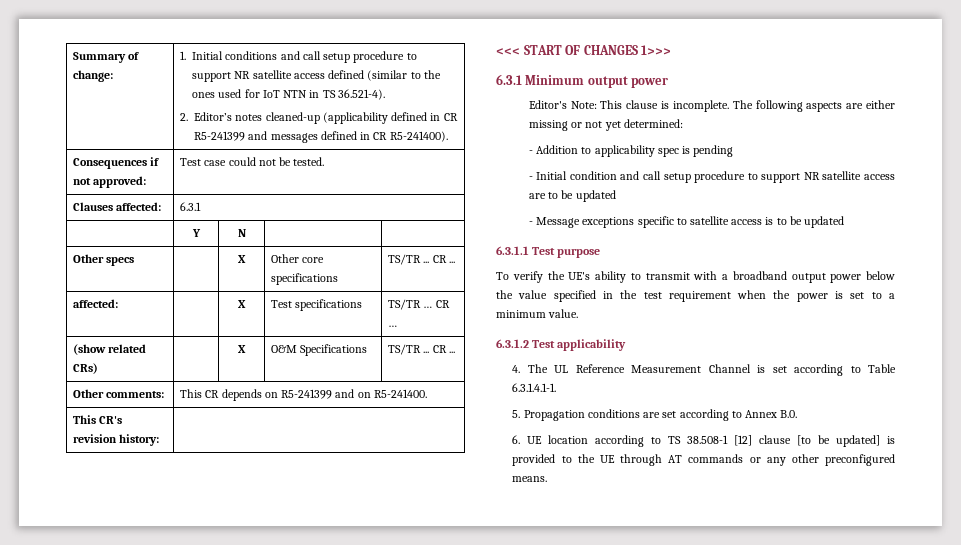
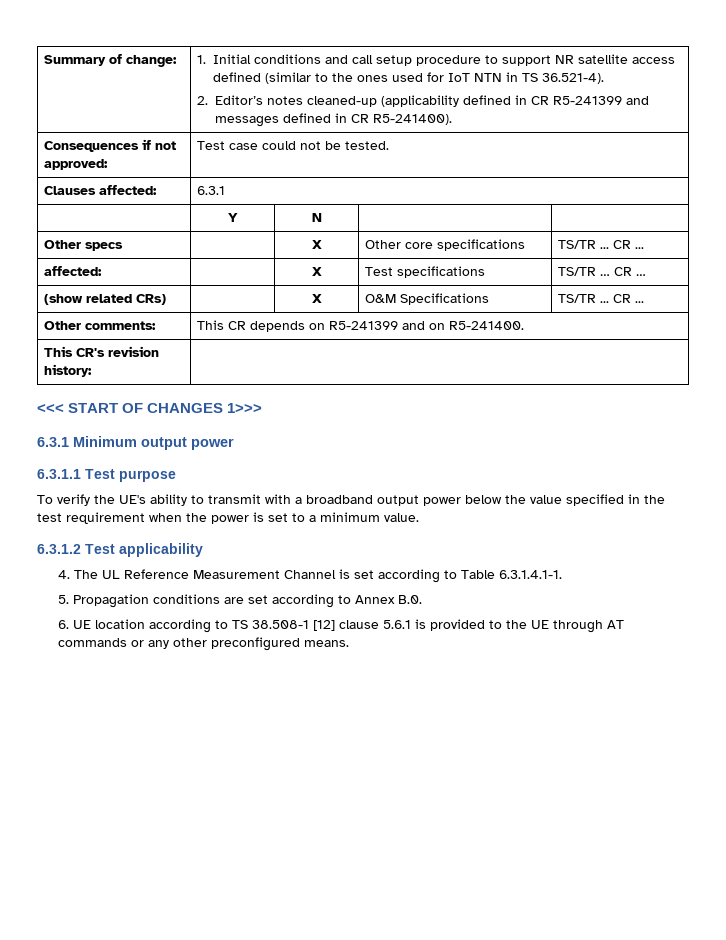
[528,100,895,112] [528,119,683,131] [528,145,734,157] [528,171,895,183] [528,190,616,202] [528,216,845,228] // Editor's Note: This clause is incomplete. The following aspects are either missing or not yet determined: // - Addition to applicability spec is pending // - Initial condition and call setup procedure to support NR satellite access are to be updated // - Message exceptions specific to satellite access is to be updated -> (234, 444) none
[797,435,881,447] [to be updated] -> [382,620,411,629] 5.6.1

